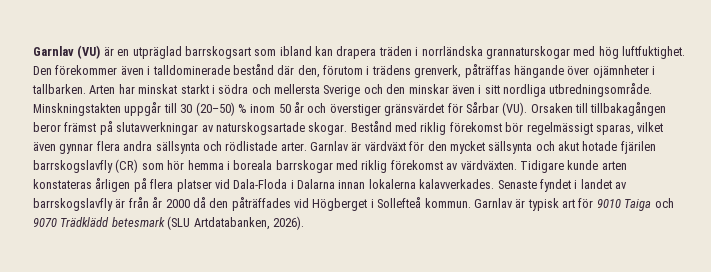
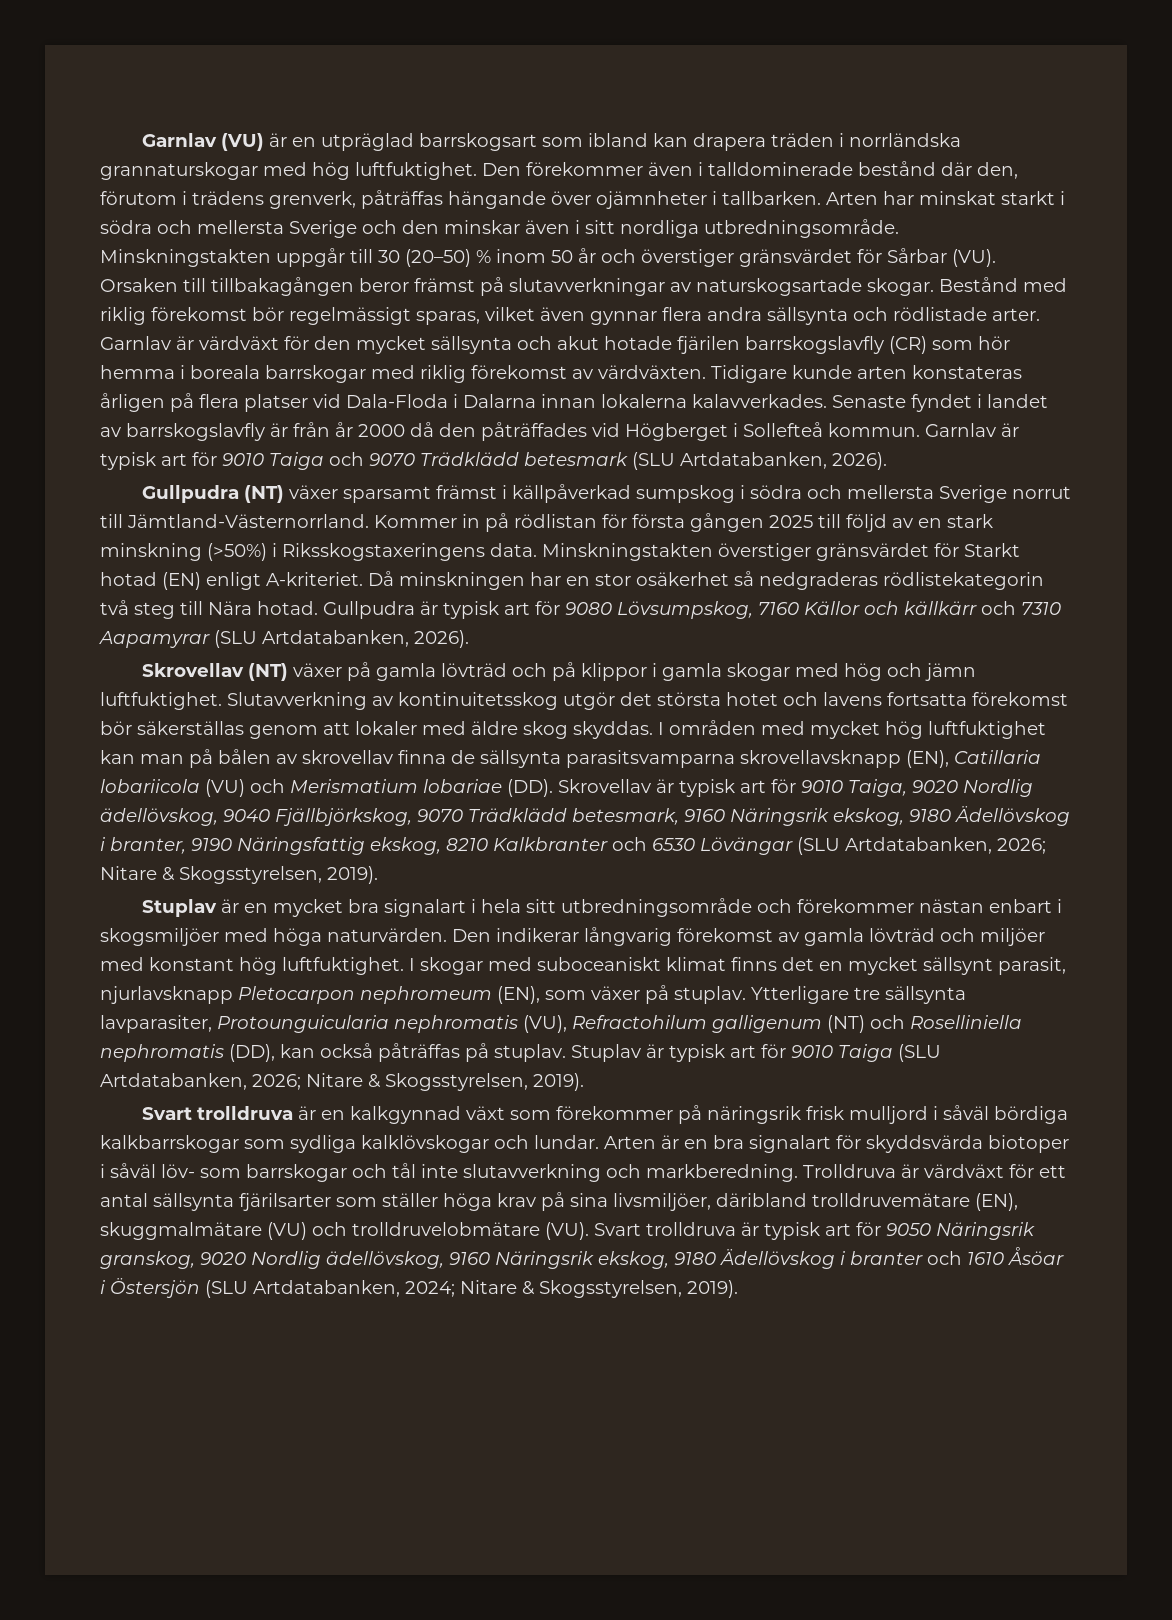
(304, 223) none -> [142,484,1072,503] [100,513,993,532] [100,543,1020,561] [100,571,1044,590] [100,600,1061,619] [99,630,469,648] [142,662,977,681] [100,692,1068,710] [100,720,1046,739] [100,749,1041,768] [100,779,1033,797] [100,806,1070,826] [100,837,1046,855] [100,866,378,884] [142,898,1063,917] [100,927,1045,946] [100,957,1066,975] [100,985,966,1004] [100,1015,1022,1033] [100,1043,941,1062] [100,1073,584,1091] [142,1105,1069,1124] [100,1135,1069,1153] [100,1163,1066,1182] [100,1192,1018,1211] [100,1222,1035,1240] [100,1247,1064,1269] [100,1278,738,1298] // Gullpudra (NT) växer sparsamt främst i källpåverkad sumpskog i södra och mellersta Sverige norrut till Jämtland-Västernorrland. Kommer in på rödlistan för första gången 2025 till följd av en stark minskning (>50%) i Riksskogstaxeringens data. Minskningstakten överstiger gränsvärdet för Starkt hotad (EN) enligt A-kriteriet. Då minskningen har en stor osäkerhet så nedgraderas rödlistekategorin två steg till Nära hotad. Gullpudra är typisk art för 9080 Lövsumpskog, 7160 Källor och källkärr och 7310 Aapamyrar (SLU Artdatabanken, 2026). // Skrovellav (NT) växer på gamla lövträd och på klippor i gamla skogar med hög och jämn luftfuktighet. Slutavverkning av kontinuitetsskog utgör det största hotet och lavens fortsatta förekomst bör säkerställas genom att lokaler med äldre skog skyddas. I områden med mycket hög luftfuktighet kan man på bålen av skrovellav finna de sällsynta parasitsvamparna skrovellavsknapp (EN), Catillaria lobariicola (VU) och Merismatium lobariae (DD). Skrovellav är typisk art för 9010 Taiga, 9020 Nordlig ädellövskog, 9040 Fjällbjörkskog, 9070 Trädklädd betesmark, 9160 Näringsrik ekskog, 9180 Ädellövskog i branter, 9190 Näringsfattig ekskog, 8210 Kalkbranter och 6530 Lövängar (SLU Artdatabanken, 2026; Nitare & Skogsstyrelsen, 2019). // Stuplav är en mycket bra signalart i hela sitt utbredningsområde och förekommer nästan enbart i skogsmiljöer med höga naturvärden. Den indikerar långvarig förekomst av gamla lövträd och miljöer med konstant hög luftfuktighet. I skogar med suboceaniskt klimat finns det en mycket sällsynt parasit, njurlavsknapp Pletocarpon nephromeum (EN), som växer på stuplav. Ytterligare tre sällsynta lavparasiter, Protounguicularia nephromatis (VU), Refractohilum galligenum (NT) och Roselliniella nephromatis (DD), kan också påträffas på stuplav. Stuplav är typisk art för 9010 Taiga (SLU Artdatabanken, 2026; Nitare & Skogsstyrelsen, 2019). // Svart trolldruva är en kalkgynnad växt som förekommer på näringsrik frisk mulljord i såväl bördiga kalkbarrskogar som sydliga kalklövskogar och lundar. Arten är en bra signalart för skyddsvärda biotoper i såväl löv- som barrskogar och tål inte slutavverkning och markberedning. Trolldruva är värdväxt för ett antal sällsynta fjärilsarter som ställer höga krav på sina livsmiljöer, däribland trolldruvemätare (EN), skuggmalmätare (VU) och trolldruvelobmätare (VU). Svart trolldruva är typisk art för 9050 Näringsrik granskog, 9020 Nordlig ädellövskog, 9160 Näringsrik ekskog, 9180 Ädellövskog i branter och 1610 Åsöar i Östersjön (SLU Artdatabanken, 2024; Nitare & Skogsstyrelsen, 2019).

